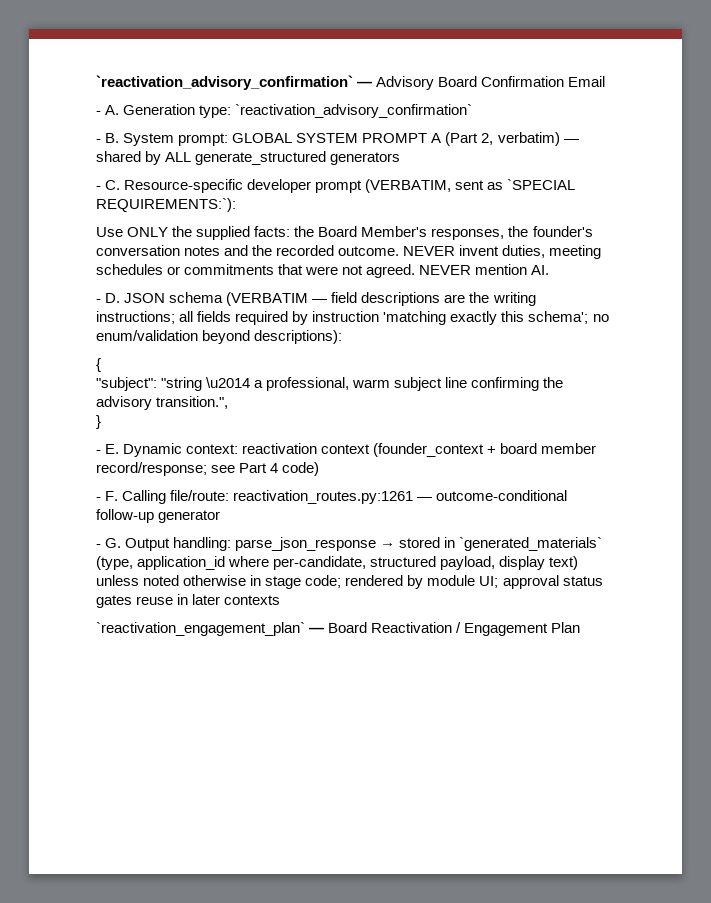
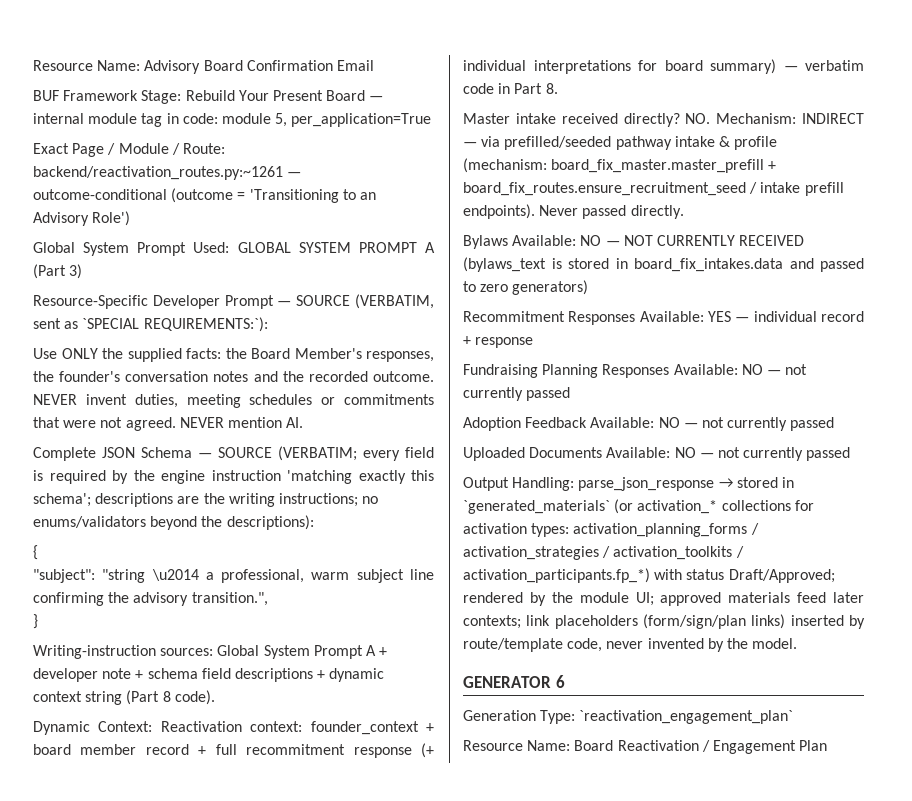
[96,75,373,90] `reactivation_advisory_confirmation` — -> [33,60,141,71] Resource Name:
[96,104,473,118] [96,133,229,146] - A. Generation type: `reactivation_advisory_confirmation` // - B. System prompt: -> [33,90,384,104] [33,113,432,127] [33,143,225,157] [33,166,302,180] [33,188,376,203] [33,211,131,226] [33,242,230,256] BUF Framework Stage: Rebuild Your Present Board — internal module tag in code: module 5, per_application=True // Exact Page / Module / Route: backend/reactivation_routes.py:~1261 — outcome-conditional (outcome = 'Transitioning to an Advisory Role') // Global System Prompt Used:
[481,132,579,146] [96,151,401,165] [96,179,363,193] 2, verbatim) — shared by ALL generate_structured generators // - C. Resource-specific developer prompt -> [69,264,83,279] [33,295,351,309] 3) // Resource-Specific Developer Prompt — SOURCE
[96,292,358,306] - D. JSON schema (VERBATIM — field -> [33,446,434,461] [33,470,434,484] [33,493,91,507] Complete JSON Schema — SOURCE (VERBATIM; every field is required by the engine instruction 'matching exactly this schema';
[179,311,609,325] [96,330,251,344] all fields required by instruction 'matching exactly this schema'; no enum/validation beyond -> [362,496,379,504] [33,516,223,530] no enums/validators beyond the
[96,443,597,457] [96,462,320,476] [96,490,568,504] [96,509,221,523] [96,537,232,551] - E. Dynamic context: reactivation context (founder_context + board member record/response; see Part 4 code) // - F. Calling file/route: reactivation_routes.py:1261 — outcome-conditional follow-up generator // - G. Output handling: -> [33,645,388,659] [33,668,385,682] [33,690,215,705] [33,721,434,735] [33,743,434,758] [463,59,864,74] [463,83,558,94] [463,113,864,127] [463,136,778,150] [463,158,777,173] [463,182,844,196] [463,204,684,219] [463,235,805,249] [463,257,864,272] [463,280,589,295] [463,311,864,325] [463,336,534,348] [463,364,808,378] [463,387,571,401] [463,417,835,431] [463,447,851,461] [463,477,575,491] Writing-instruction sources: Global System Prompt A + developer note + schema field descriptions + dynamic context string (Part 8 code). // Dynamic Context: Reactivation context: founder_context + board member record + full recommitment response (+ individual interpretations for board summary) — verbatim code in Part 8. // Master intake received directly? NO. Mechanism: INDIRECT — via prefilled/seeded pathway intake & profile (mechanism: board_fix_master.master_prefill + board_fix_routes.ensure_recruitment_seed / intake prefill endpoints). Never passed directly. // Bylaws Available: NO — NOT CURRENTLY RECEIVED (bylaws_text is stored in board_fix_intakes.data and passed to zero generators) // Recommitment Responses Available: YES — individual record + response // Fundraising Planning Responses Available: NO — not currently passed // Adoption Feedback Available: NO — not currently passed // Uploaded Documents Available: NO — not currently passed // Output Handling:
[96,556,579,570] [96,575,342,589] (type, application_id where per-candidate, structured payload, display text) unless noted otherwise in stage code; -> [614,499,814,514] [463,523,759,537] [463,546,744,560] [463,568,835,583] (or activation_* collections for activation types: activation_planning_forms / activation_strategies / activation_toolkits / activation_participants.fp_*) with status Draft/Approved;
(424, 582) none -> [551,592,573,603] the
[502,575,603,589] [96,594,281,608] approval status gates reuse in later contexts // -> [660,592,864,606] [463,614,865,629] [463,638,798,652] [463,675,565,688] [463,710,576,724] approved materials feed later contexts; link placeholders (form/sign/plan links) inserted by route/template code, never invented by the model. // GENERATOR 6 // Generation Type:
[309,627,325,633] — -> [463,740,571,751] // Resource Name:

